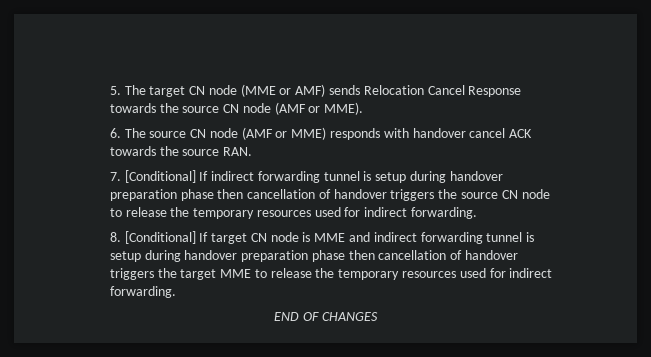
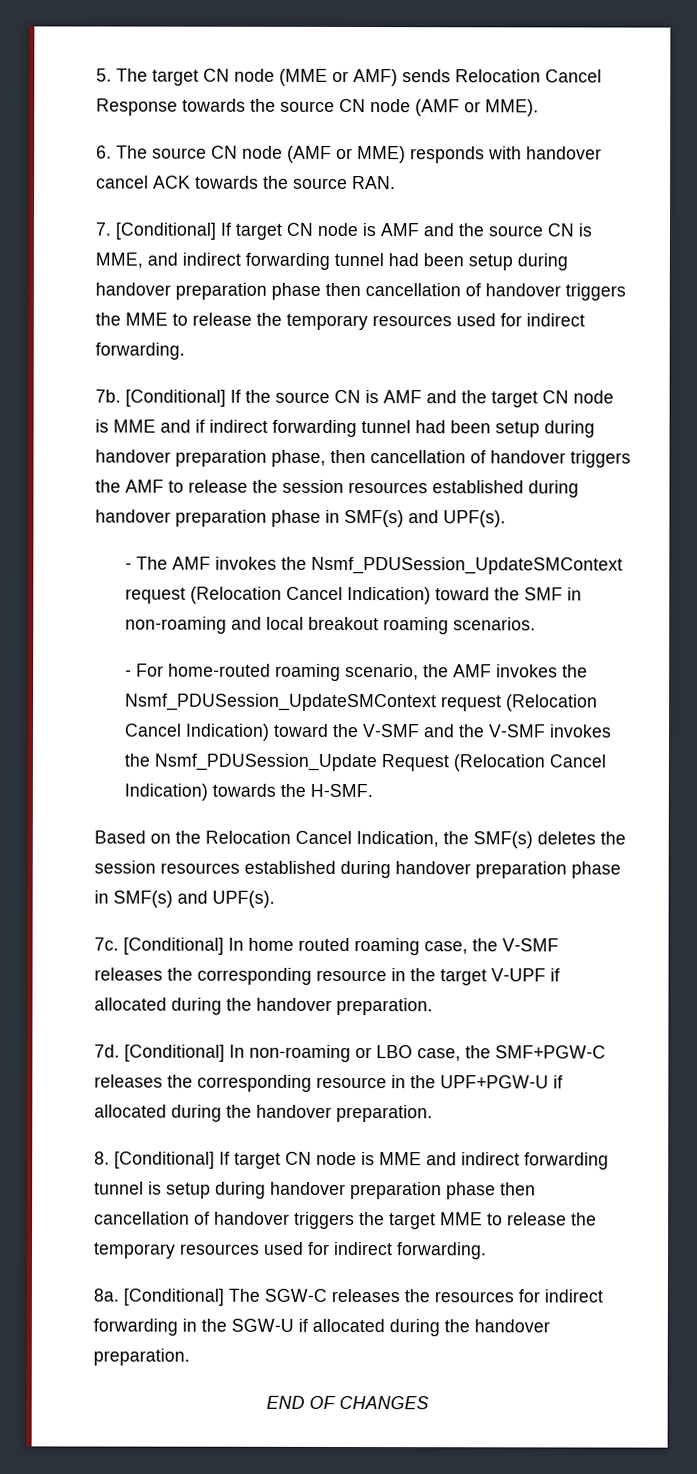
[211,171,372,183] indirect forwarding tunnel is -> [235,222,593,240] [95,252,465,270] target CN node is AMF and the source CN is MME, and indirect forwarding tunnel had been
[461,189,550,199] [109,207,478,219] source CN node to release the temporary resources used for indirect forwarding. -> [125,312,586,331] [95,342,186,360] [95,389,615,408] [95,419,596,438] [95,449,632,468] [95,479,580,498] [95,509,507,528] [124,556,623,575] [124,586,582,605] [124,616,536,635] [124,663,588,681] [124,693,598,712] [124,723,612,741] [123,753,606,772] [123,783,373,801] [94,830,627,849] [94,860,622,879] [94,890,276,908] [94,937,560,956] [94,967,561,986] [94,997,434,1016] [94,1044,607,1063] [94,1074,564,1092] [94,1104,434,1123] MME to release the temporary resources used for indirect forwarding. // 7b. [Conditional] If the source CN is AMF and the target CN node is MME and if indirect forwarding tunnel had been setup during handover preparation phase, then cancellation of handover triggers the AMF to release the session resources established during handover preparation phase in SMF(s) and UPF(s). // - The AMF invokes the Nsmf_PDUSession_UpdateSMContext request (Relocation Cancel Indication) toward the SMF in non-roaming and local breakout roaming scenarios. // - For home-routed roaming scenario, the AMF invokes the Nsmf_PDUSession_UpdateSMContext request (Relocation Cancel Indication) toward the V-SMF and the V-SMF invokes the Nsmf_PDUSession_Update Request (Relocation Cancel Indication) towards the H-SMF. // Based on the Relocation Cancel Indication, the SMF(s) deletes the session resources established during handover preparation phase in SMF(s) and UPF(s). // 7c. [Conditional] In home routed roaming case, the V-SMF releases the corresponding resource in the target V-UPF if allocated during the handover preparation. // 7d. [Conditional] In non-roaming or LBO case, the SMF+PGW-C releases the corresponding resource in the UPF+PGW-U if allocated during the handover preparation.
(176, 292) none -> [93,1288,604,1306] [93,1318,551,1337] [93,1348,191,1366] // 8a. [Conditional] The SGW-C releases the resources for indirect forwarding in the SGW-U if allocated during the handover preparation.

